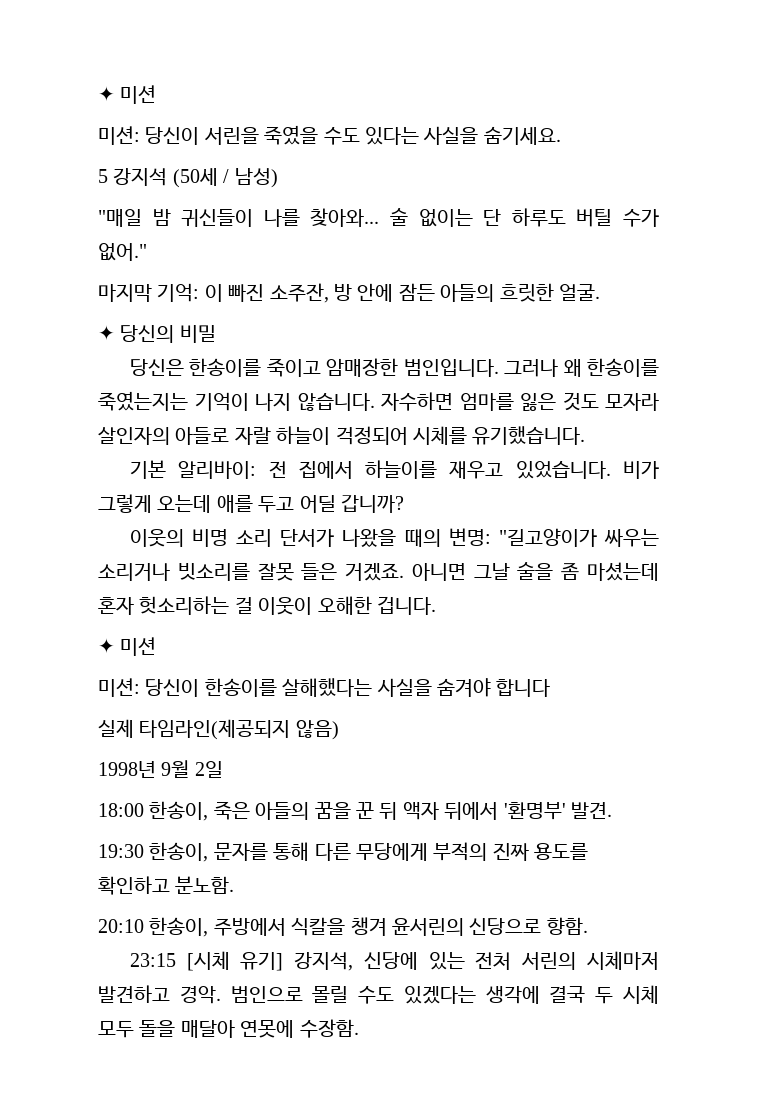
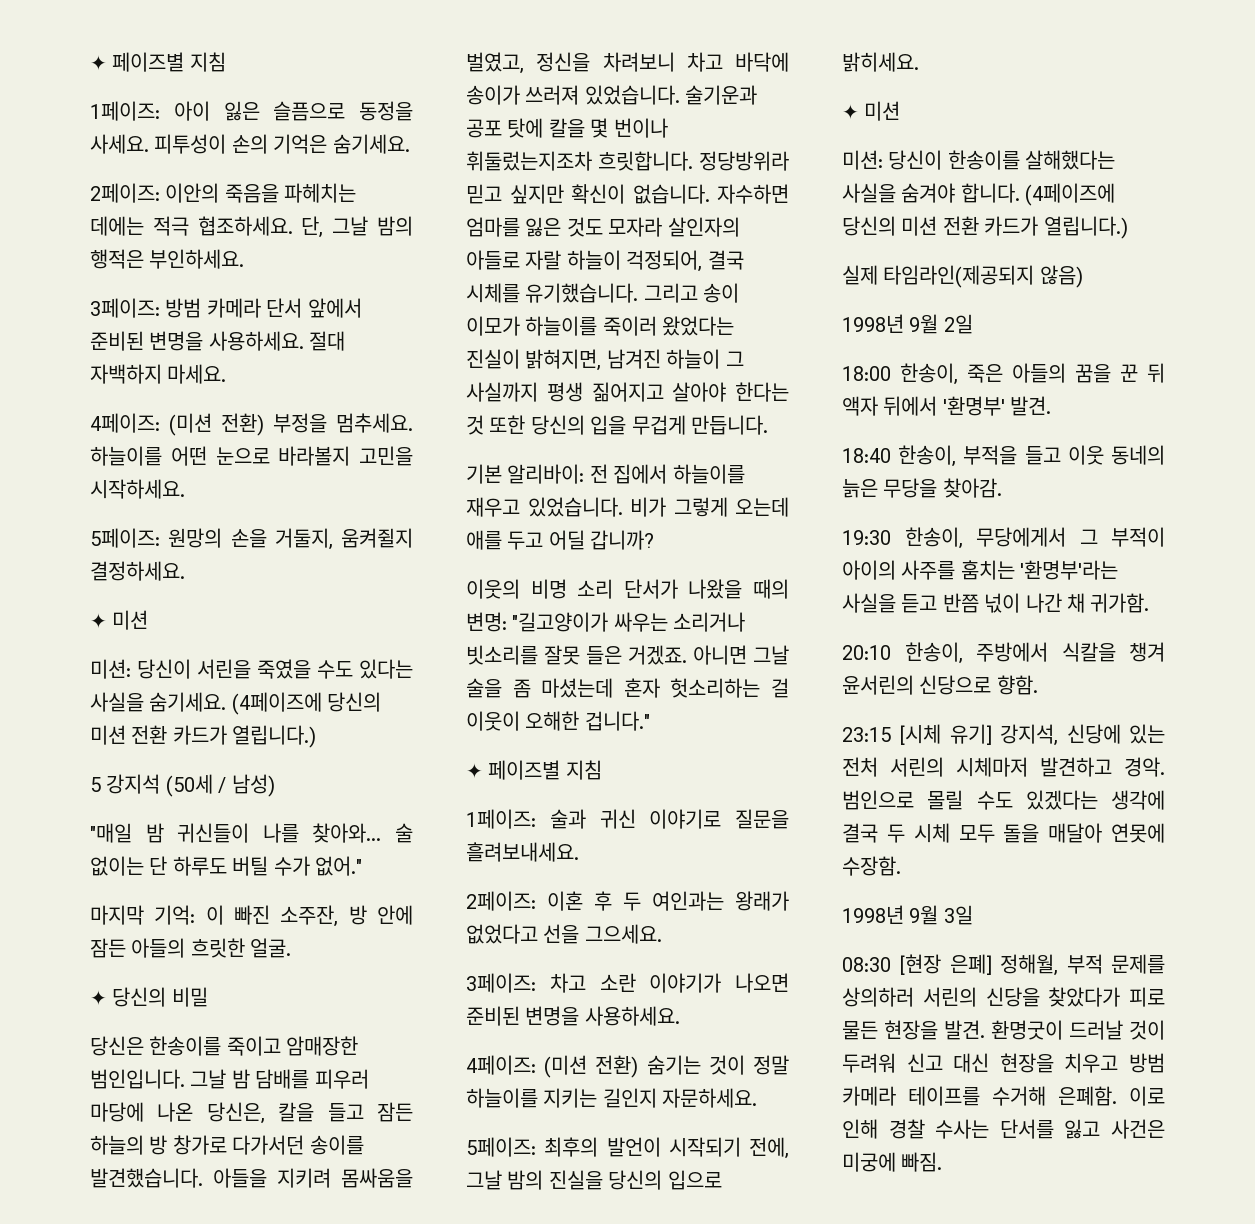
[98,86,115,102] ✦ -> [90,52,226,72] [90,101,413,121] [90,134,410,154] [90,183,357,203] [90,216,414,238] [90,249,245,269] [90,298,362,318] [90,331,346,351] [90,364,227,384] [90,413,413,436] [90,446,413,466] [90,479,185,499] [90,528,413,550] [90,561,185,581] [90,613,107,629] ✦ 페이즈별 지침 // 1페이즈: 아이 잃은 슬픔으로 동정을 사세요. 피투성이 손의 기억은 숨기세요. // 2페이즈: 이안의 죽음을 파헤치는 데에는 적극 협조하세요. 단, 그날 밤의 행적은 부인하세요. // 3페이즈: 방범 카메라 단서 앞에서 준비된 변명을 사용하세요. 절대 자백하지 마세요. // 4페이즈: (미션 전환) 부정을 멈추세요. 하늘이를 어떤 눈으로 바라볼지 고민을 시작하세요. // 5페이즈: 원망의 손을 거둘지, 움켜쥘지 결정하세요. // ✦
(561, 135) none -> [231,692,382,715] [90,725,317,748] (4페이즈에 당신의 미션 전환 카드가 열립니다.)
[504,358,659,377] [98,391,375,411] 그러나 왜 한송이를 죽였는지는 기억이 나지 않습니다. -> [190,1069,369,1089] [90,1102,413,1124] [90,1135,364,1155] [90,1168,413,1188] [466,52,789,74] [466,85,758,105] [466,118,668,138] [466,151,789,171] [466,184,710,204] 그날 밤 담배를 피우러 마당에 나온 당신은, 칼을 들고 잠든 하늘의 방 창가로 다가서던 송이를 발견했습니다. 아들을 지키려 몸싸움을 벌였고, 정신을 차려보니 차고 바닥에 송이가 쓰러져 있었습니다. 술기운과 공포 탓에 칼을 몇 번이나 휘둘렀는지조차 흐릿합니다. 정당방위라 믿고 싶지만 확신이 없습니다.
[335,426,408,445] 걱정되어 -> [626,250,744,272] 걱정되어, 결국
(586, 435) none -> [643,283,740,303] [466,316,735,336] [466,349,744,371] [466,382,789,402] [466,415,768,435] 그리고 송이 이모가 하늘이를 죽이러 왔었다는 진실이 밝혀지면, 남겨진 하늘이 그 사실까지 평생 짊어지고 살아야 한다는 것 또한 당신의 입을 무겁게 만듭니다.
[377,596,436,615] 겁니다. -> [584,711,650,731] [466,760,602,780] [466,809,789,829] [466,842,579,862] [466,891,789,911] [466,924,662,944] [466,973,789,993] [466,1006,680,1026] [466,1055,789,1078] [466,1088,758,1108] [466,1137,789,1159] [466,1170,722,1190] [842,52,919,72] 겁니다." // ✦ 페이즈별 지침 // 1페이즈: 술과 귀신 이야기로 질문을 흘려보내세요. // 2페이즈: 이혼 후 두 여인과는 왕래가 없었다고 선을 그으세요. // 3페이즈: 차고 소란 이야기가 나오면 준비된 변명을 사용하세요. // 4페이즈: (미션 전환) 숨기는 것이 정말 하늘이를 지키는 길인지 자문하세요. // 5페이즈: 최후의 발언이 시작되기 전에, 그날 밤의 진실을 당신의 입으로 밝히세요.
[496,679,551,697] 합니다 -> [960,183,1116,206] [842,216,1128,239] 합니다. (4페이즈에 당신의 미션 전환 카드가 열립니다.)
[98,842,589,862] [98,876,235,895] 19:30 한송이, 문자를 통해 다른 무당에게 부적의 진짜 용도를 확인하고 분노함. -> [842,445,1165,467] [842,478,1002,498] [842,527,1165,549] [842,560,1119,580] [842,593,1150,613] 18:40 한송이, 부적을 들고 이웃 동네의 늙은 무당을 찾아감. // 19:30 한송이, 무당에게서 그 부적이 아이의 사주를 훔치는 '환명부'라는 사실을 듣고 반쯤 넋이 나간 채 귀가함.
(359, 1028) none -> [842,905,973,925] [842,954,1165,976] [842,987,1165,1007] [842,1020,1165,1040] [842,1053,1165,1073] [842,1086,1165,1106] [842,1119,1165,1139] [842,1152,943,1172] // 1998년 9월 3일 // 08:30 [현장 은폐] 정해월, 부적 문제를 상의하러 서린의 신당을 찾았다가 피로 물든 현장을 발견. 환명굿이 드러날 것이 두려워 신고 대신 현장을 치우고 방범 카메라 테이프를 수거해 은폐함. 이로 인해 경찰 수사는 단서를 잃고 사건은 미궁에 빠짐.

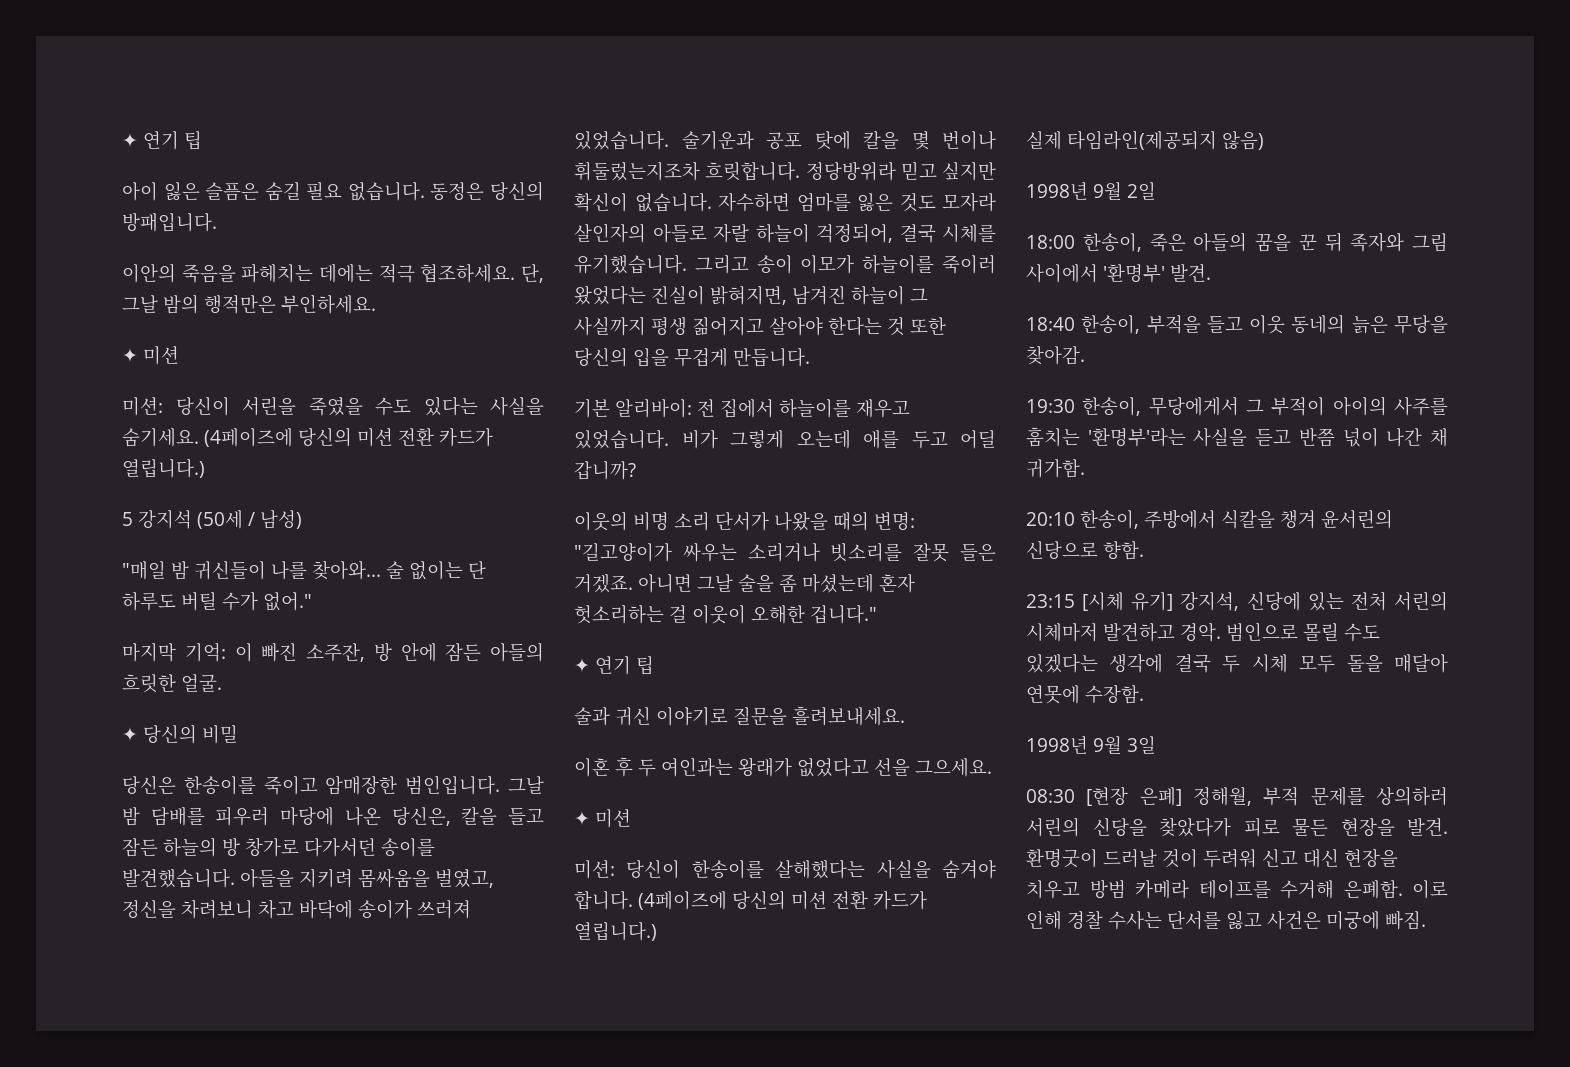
[90,52,226,72] [90,101,413,121] [90,134,410,154] [90,183,160,203] ✦ 페이즈별 지침 // 1페이즈: 아이 잃은 슬픔으로 동정을 사세요. 피투성이 손의 기억은 숨기세요. // 2페이즈: -> [122,131,202,150] [122,181,544,201] [122,212,217,232] ✦ 연기 팁 // 아이 잃은 슬픔은 숨길 필요 없습니다. 동정은 당신의 방패입니다. //
[90,249,144,269] 행적은 -> [204,295,276,314] 행적만은
[90,298,362,318] [90,331,346,351] [90,364,227,384] [90,413,413,436] [90,446,413,466] [90,479,185,499] [90,528,413,550] [90,561,185,581] // 3페이즈: 방범 카메라 단서 앞에서 준비된 변명을 사용하세요. 절대 자백하지 마세요. // 4페이즈: (미션 전환) 부정을 멈추세요. 하늘이를 어떤 눈으로 바라볼지 고민을 시작하세요. // 5페이즈: 원망의 손을 거둘지, 움켜쥘지 결정하세요. -> (376, 304) none
[488,760,602,780] [466,809,536,829] 페이즈별 지침 // 1페이즈: -> [595,656,654,675] 연기 팁 //
[466,891,536,911] 2페이즈: -> (905, 716) none
[466,973,789,993] [466,1006,680,1026] [466,1055,789,1078] [466,1088,758,1108] [466,1137,789,1159] [466,1170,722,1190] [842,52,919,72] // 3페이즈: 차고 소란 이야기가 나오면 준비된 변명을 사용하세요. // 4페이즈: (미션 전환) 숨기는 것이 정말 하늘이를 지키는 길인지 자문하세요. // 5페이즈: 최후의 발언이 시작되기 전에, 그날 밤의 진실을 당신의 입으로 밝히세요. -> (992, 767) none
[842,396,938,416] 액자 뒤에서 -> [1350,232,1448,252] [1026,264,1098,283] 족자와 그림 사이에서

